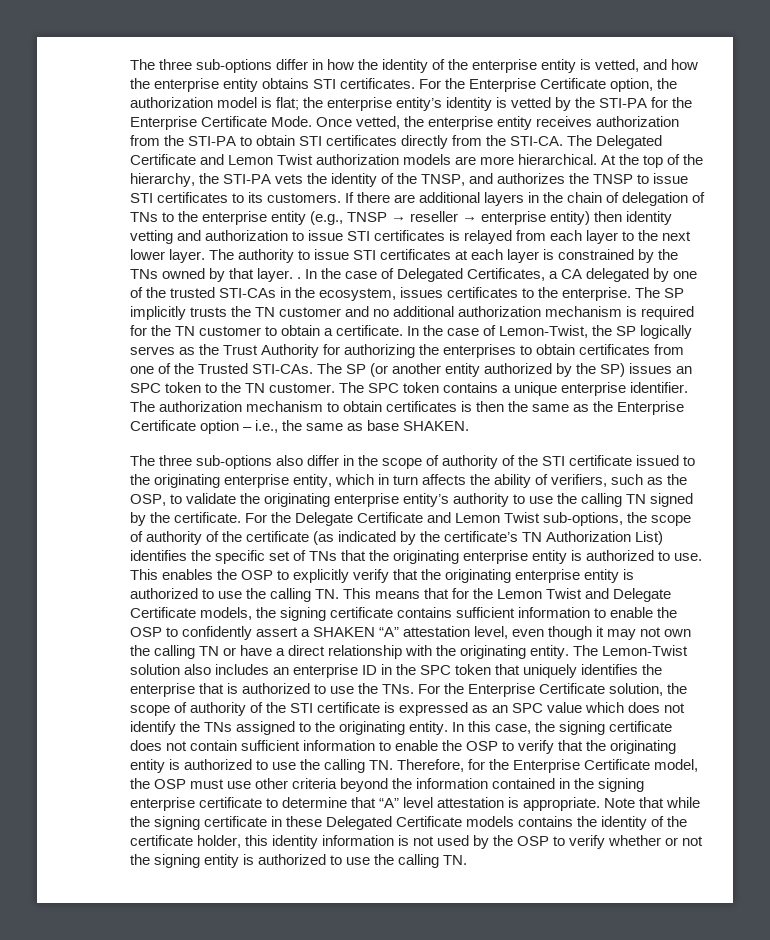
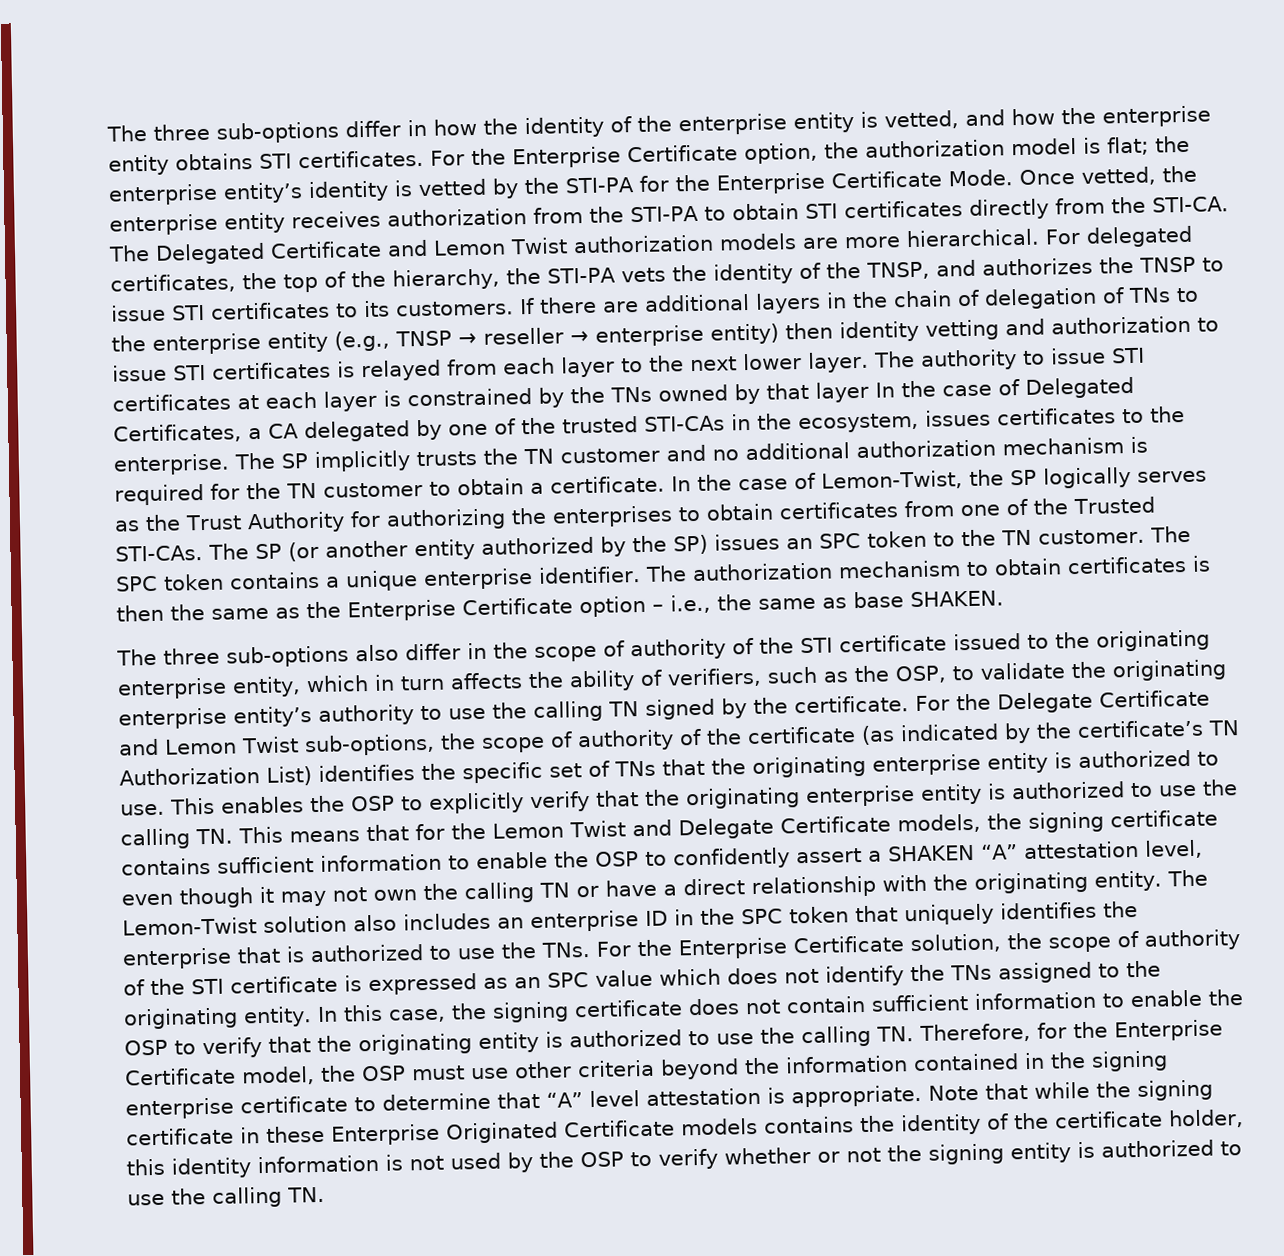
[601,155,617,165] At -> [1044,225,1193,248] [109,273,236,294] For delegated certificates,
[256,268,301,282] layer. . -> [814,381,869,403] layer
[325,816,392,830] Delegated -> [330,1121,558,1146] Enterprise Originated

